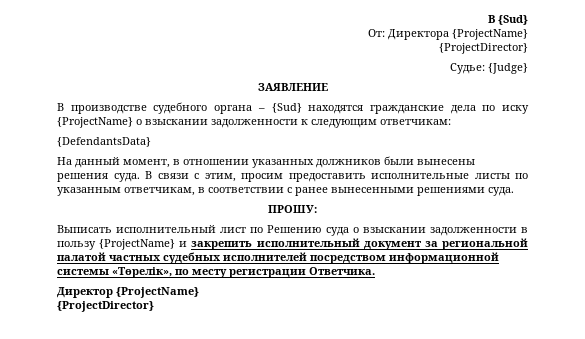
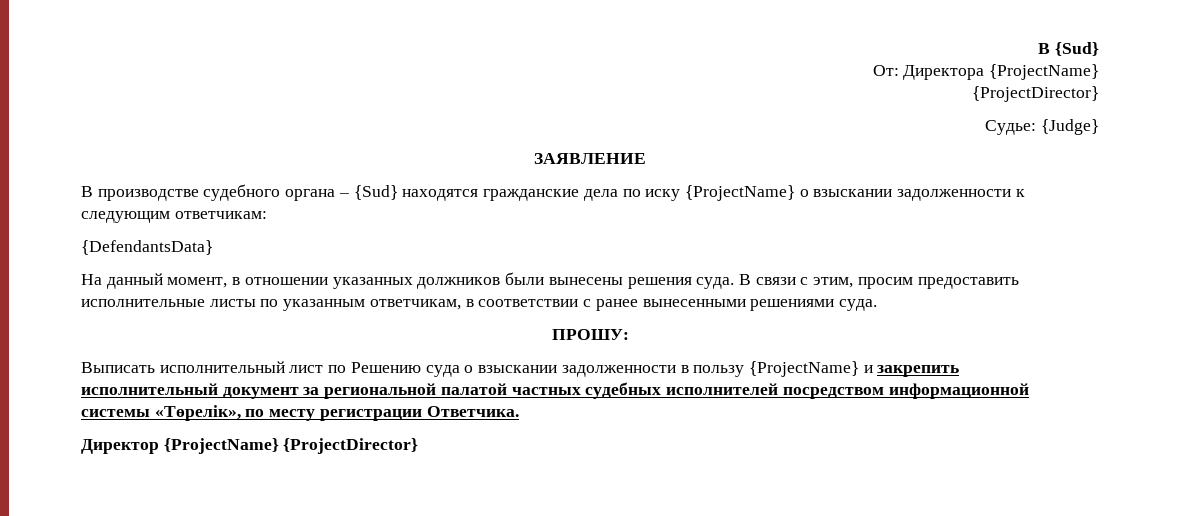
(199, 292) // -> (279, 446) none

